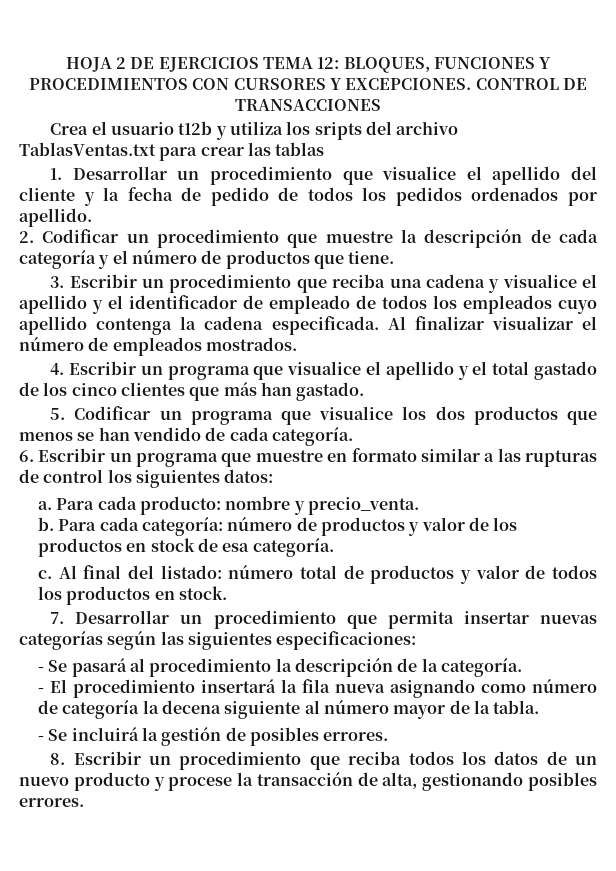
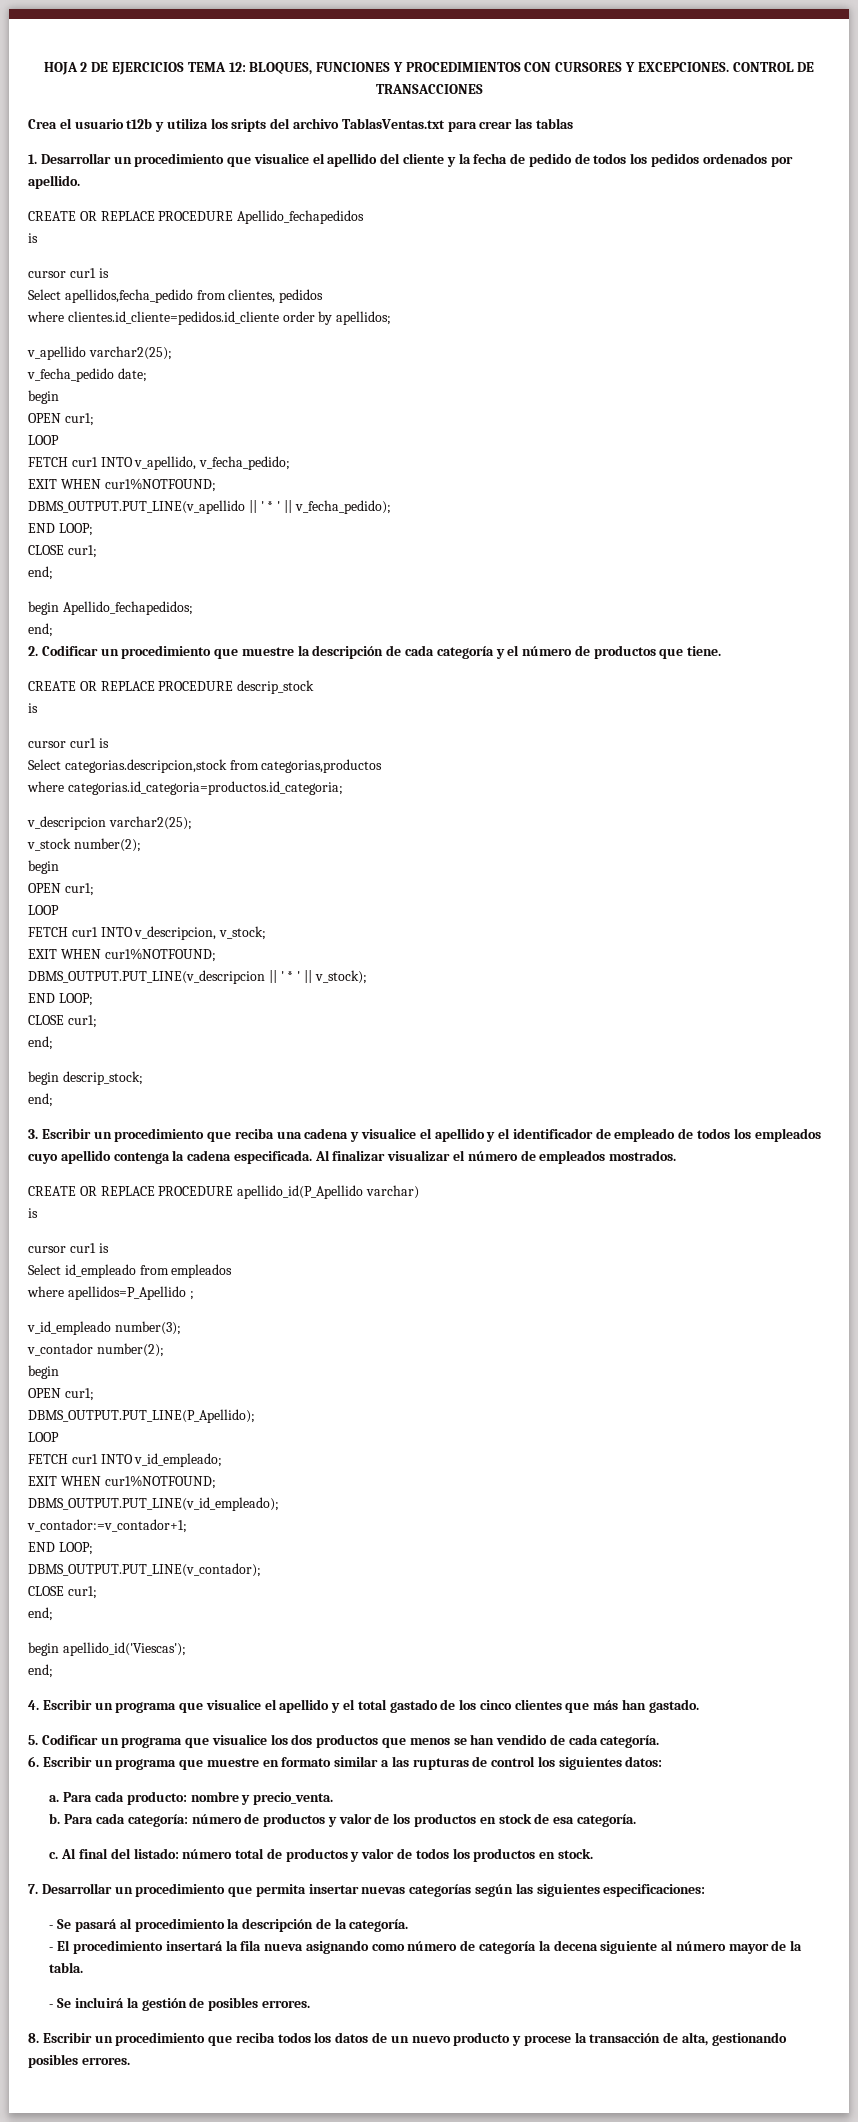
(92, 217) none -> [28,210,365,224] [28,233,38,243] [28,268,109,278] [28,289,324,303] [27,311,392,325] [27,346,172,360] [27,368,147,382] [28,390,59,404] [28,413,94,426] [28,435,59,445] [28,456,291,470] [28,478,216,492] [28,500,391,514] [28,523,93,536] [28,545,97,558] [28,566,53,580] [28,601,193,615] [28,623,53,637] // CREATE OR REPLACE PROCEDURE Apellido_fechapedidos // is // cursor cur1 is // Select apellidos,fecha_pedido from clientes, pedidos // where clientes.id_cliente=pedidos.id_cliente order by apellidos; // v_apellido varchar2(25); // v_fecha_pedido date; // begin // OPEN cur1; // LOOP // FETCH cur1 INTO v_apellido, v_fecha_pedido; // EXIT WHEN cur1%NOTFOUND; // DBMS_OUTPUT.PUT_LINE(v_apellido || ' * ' || v_fecha_pedido); // END LOOP; // CLOSE cur1; // end; // begin Apellido_fechapedidos; // end;
(395, 257) none -> [28,680,315,694] [28,703,38,713] [28,738,109,748] [28,759,383,773] [27,781,343,795] [27,816,192,830] [27,838,141,852] [28,860,59,874] [28,883,94,896] [28,905,59,915] [28,926,267,940] [28,948,216,962] [28,970,367,984] [28,993,93,1006] [28,1015,97,1028] [28,1036,53,1050] [28,1071,143,1085] [28,1093,53,1107] // CREATE OR REPLACE PROCEDURE descrip_stock // is // cursor cur1 is // Select categorias.descripcion,stock from categorias,productos // where categorias.id_categoria=productos.id_categoria; // v_descripcion varchar2(25); // v_stock number(2); // begin // OPEN cur1; // LOOP // FETCH cur1 INTO v_descripcion, v_stock; // EXIT WHEN cur1%NOTFOUND; // DBMS_OUTPUT.PUT_LINE(v_descripcion || ' * ' || v_stock); // END LOOP; // CLOSE cur1; // end; // begin descrip_stock; // end;
(297, 344) none -> [28,1185,419,1199] [28,1208,38,1218] [28,1243,109,1253] [28,1264,233,1278] [27,1286,194,1300] [27,1321,181,1335] [27,1343,164,1357] [28,1365,59,1379] [28,1388,94,1401] [28,1409,255,1423] [28,1432,59,1442] [28,1453,223,1467] [28,1475,216,1489] [28,1497,279,1511] [27,1519,187,1533] [28,1542,93,1555] [28,1563,261,1577] [28,1586,97,1599] [28,1607,53,1621] [28,1642,186,1656] [28,1664,53,1678] // CREATE OR REPLACE PROCEDURE apellido_id(P_Apellido varchar) // is // cursor cur1 is // Select id_empleado from empleados // where apellidos=P_Apellido ; // v_id_empleado number(3); // v_contador number(2); // begin // OPEN cur1; // DBMS_OUTPUT.PUT_LINE(P_Apellido); // LOOP // FETCH cur1 INTO v_id_empleado; // EXIT WHEN cur1%NOTFOUND; // DBMS_OUTPUT.PUT_LINE(v_id_empleado); // v_contador:=v_contador+1; // END LOOP; // DBMS_OUTPUT.PUT_LINE(v_contador); // CLOSE cur1; // end; // begin apellido_id('Viescas'); // end;

